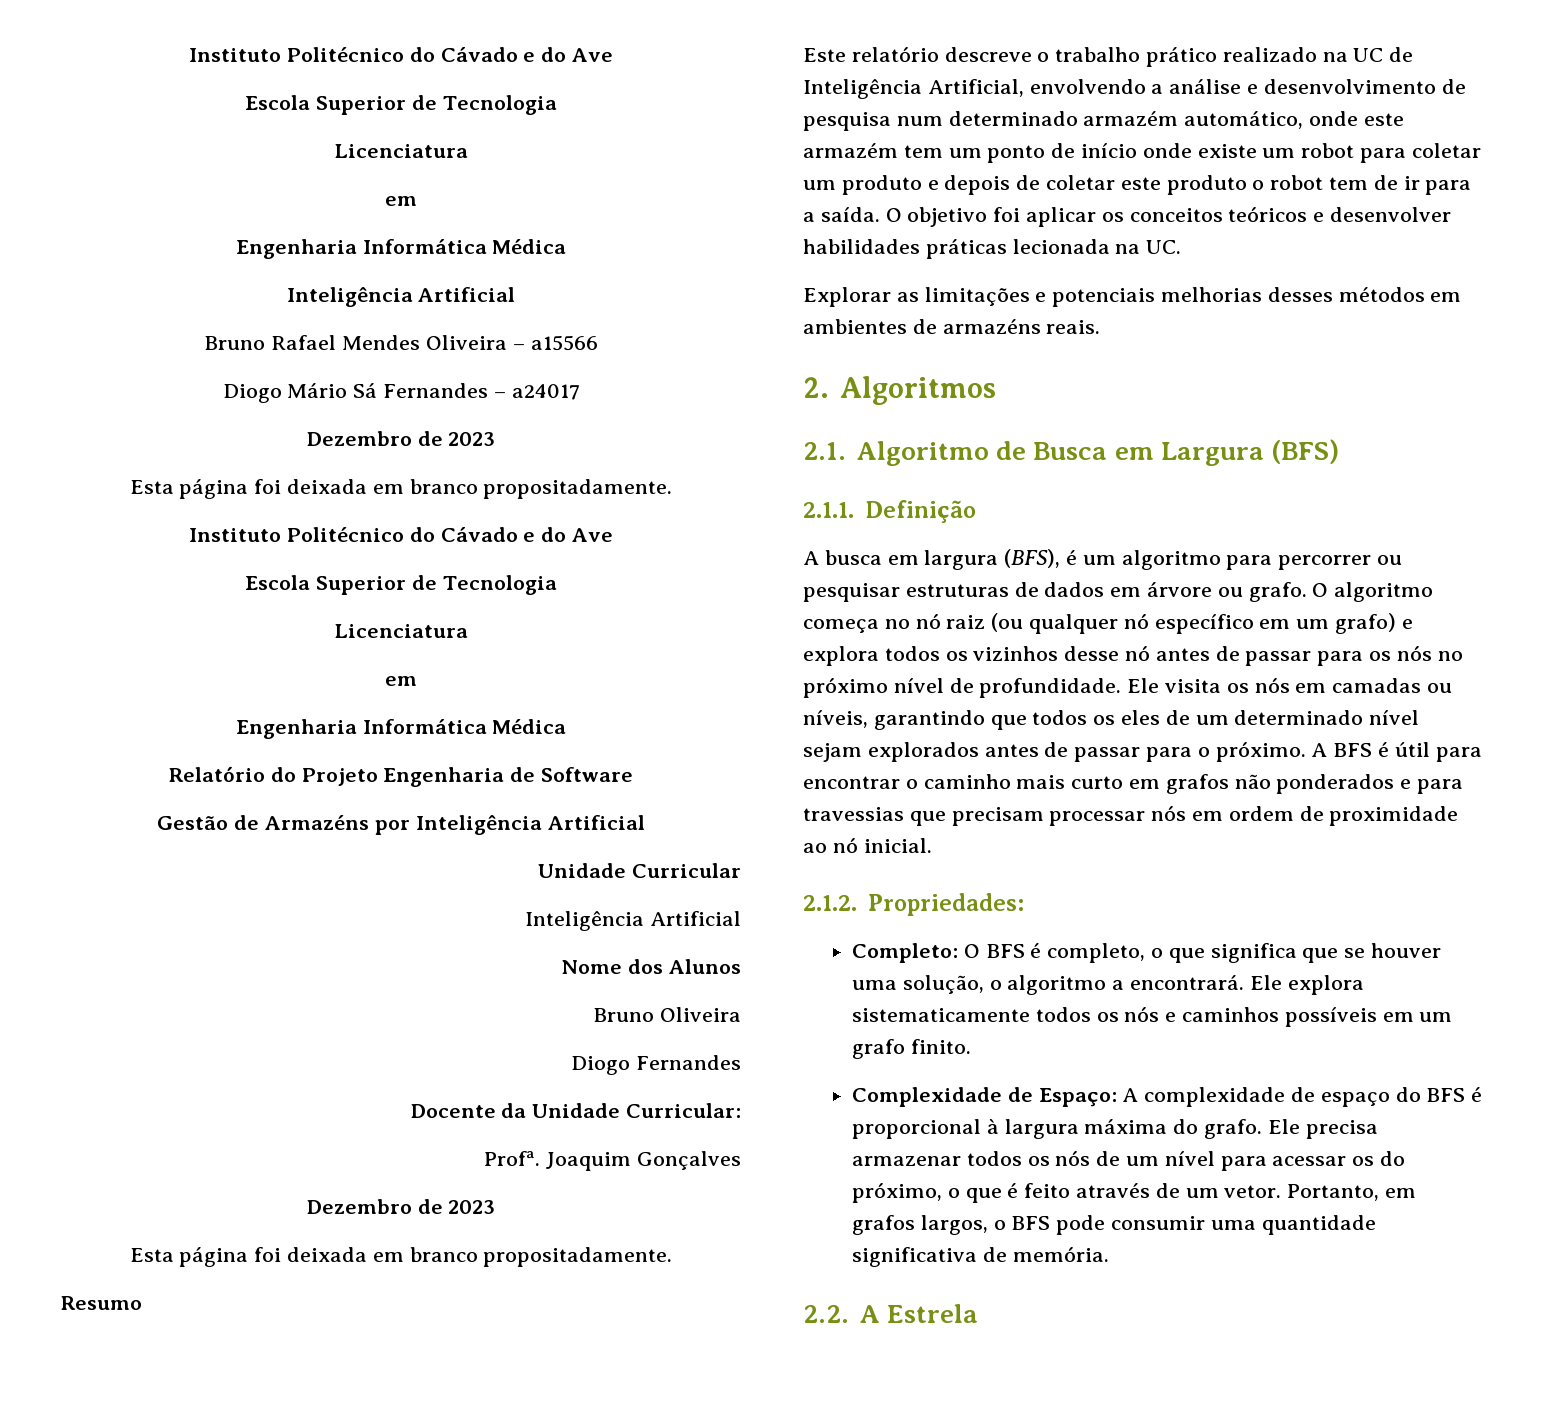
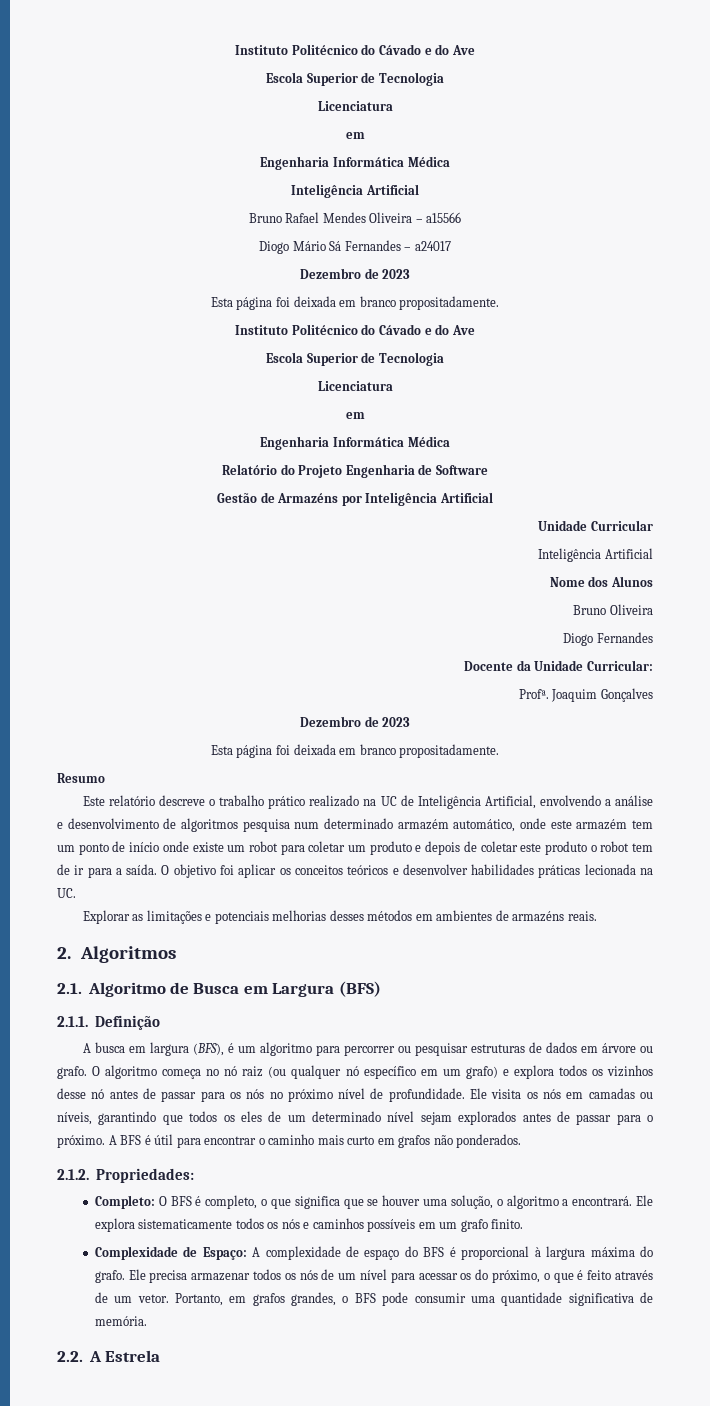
(1466, 86) none -> [181,818,238,832] algoritmos
[1276,774,1464,794] [803,805,1459,826] [803,837,932,853] ponderados e para travessias que precisam processar nós em ordem de proximidade ao nó inicial. -> [456,1134,522,1148] ponderados.
[920,1215,988,1235] largos, -> [291,1292,337,1306] grandes,

